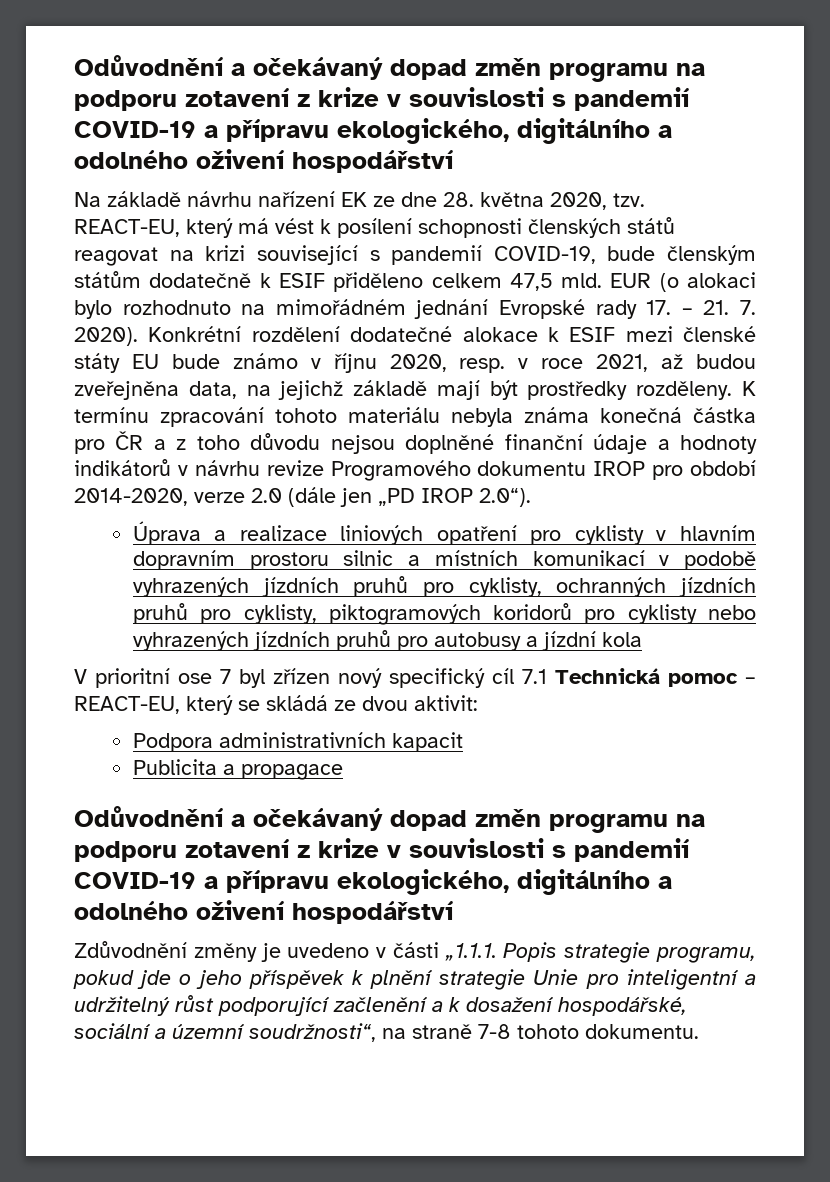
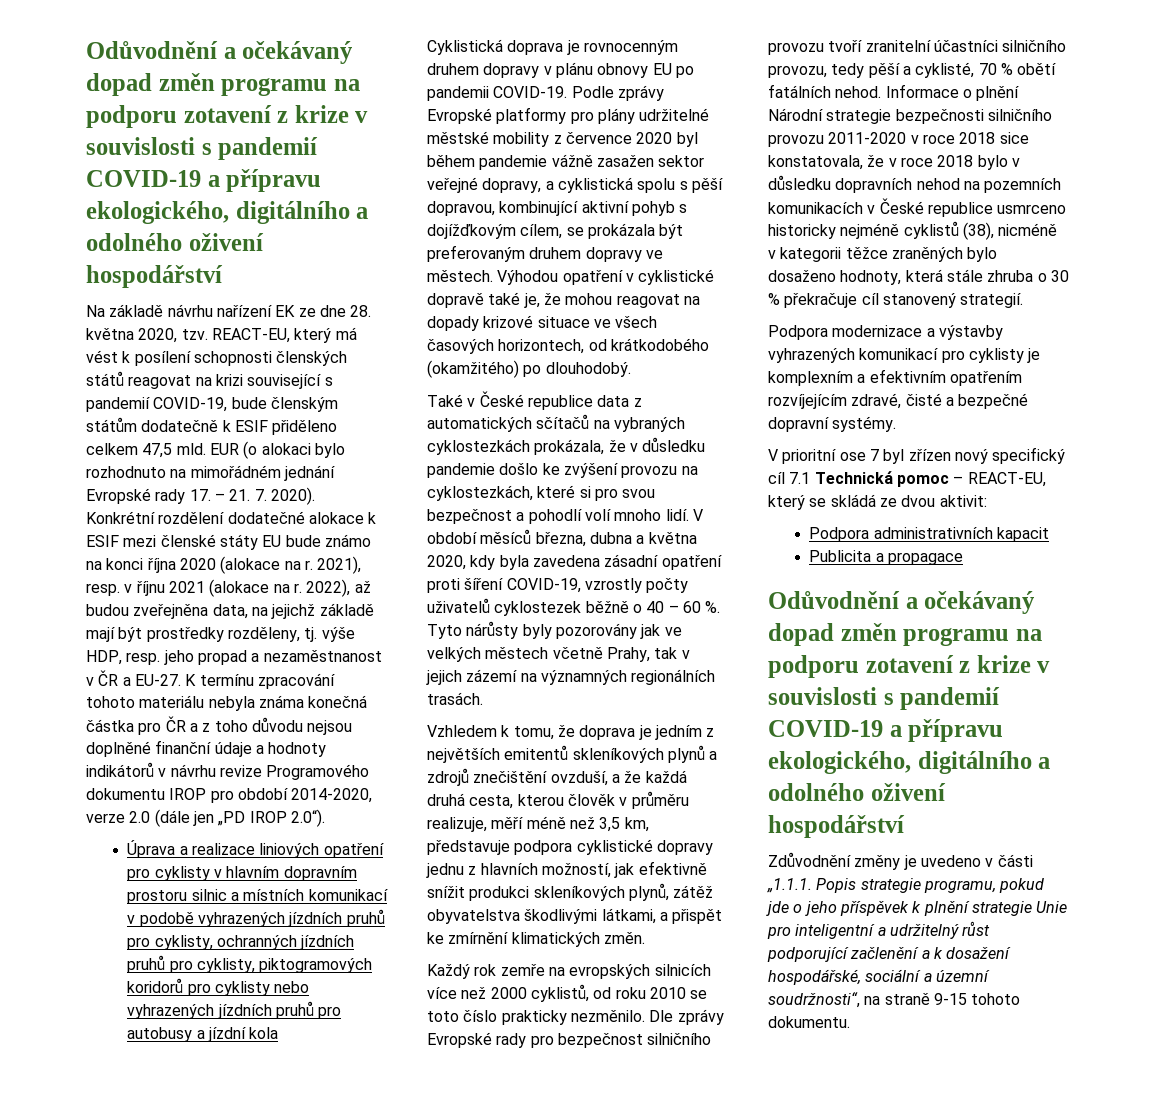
[310,353,649,373] v říjnu 2020, resp. v roce 2021, -> [86,556,362,574] [86,579,351,597] na konci října 2020 (alokace na r. 2021), resp. v říjnu 2021 (alokace na r. 2022),
[636,381,733,400] rozděleny. -> [227,627,355,642] [86,650,382,665] [86,670,181,686] rozděleny, tj. výše HDP, resp. jeho propad a nezaměstnanost v ČR a EU-27.
(642, 639) none -> [427,39,678,55] [427,62,694,78] [427,85,664,101] [427,107,710,124] [427,131,698,147] [427,154,705,170] [427,177,723,193] [427,201,688,216] [427,223,684,239] [427,245,663,262] [427,269,715,285] [427,292,700,308] [427,315,658,331] [427,338,709,354] [427,360,631,378] [427,391,642,410] [427,414,685,432] [427,437,706,455] [427,463,698,478] [427,485,656,501] [427,509,703,524] [427,529,697,547] [427,554,722,570] [427,578,689,593] [427,598,721,616] [427,621,682,639] [427,647,690,662] [426,669,716,685] [427,692,483,705] [427,725,715,740] [427,745,718,763] [427,768,687,786] [427,791,689,809] [427,816,649,832] [427,839,713,855] [426,861,707,878] [427,883,714,901] [427,908,723,924] [427,932,645,947] [427,964,711,979] [427,984,708,1002] [427,1009,724,1025] [427,1032,712,1048] [768,40,1067,55] [768,62,1057,78] [768,84,1020,101] [768,108,1052,124] [768,132,1029,147] [768,155,1020,170] [768,175,1062,193] [768,198,1067,217] [768,221,1058,240] [768,247,998,262] [768,269,1069,285] [768,293,1024,308] [768,325,1003,340] [768,348,1041,363] [768,369,1022,386] [768,393,1029,409] [768,416,897,432] // Cyklistická doprava je rovnocenným druhem dopravy v plánu obnovy EU po pandemii COVID-19. Podle zprávy Evropské platformy pro plány udržitelné městské mobility z července 2020 byl během pandemie vážně zasažen sektor veřejné dopravy, a cyklistická spolu s pěší dopravou, kombinující aktivní pohyb s dojížďkovým cílem, se prokázala být preferovaným druhem dopravy ve městech. Výhodou opatření v cyklistické dopravě také je, že mohou reagovat na dopady krizové situace ve všech časových horizontech, od krátkodobého (okamžitého) po dlouhodobý. // Také v České republice data z automatických sčítačů na vybraných cyklostezkách prokázala, že v důsledku pandemie došlo ke zvýšení provozu na cyklostezkách, které si pro svou bezpečnost a pohodlí volí mnoho lidí. V období měsíců března, dubna a května 2020, kdy byla zavedena zásadní opatření proti šíření COVID-19, vzrostly počty uživatelů cyklostezek běžně o 40 – 60 %. Tyto nárůsty byly pozorovány jak ve velkých městech včetně Prahy, tak v jejich zázemí na významných regionálních trasách. // Vzhledem k tomu, že doprava je jedním z největších emitentů skleníkových plynů a zdrojů znečištění ovzduší, a že každá druhá cesta, kterou člověk v průměru realizuje, měří méně než 3,5 km, představuje podpora cyklistické dopravy jednu z hlavních možností, jak efektivně snížit produkci skleníkových plynů, zátěž obyvatelstva škodlivými látkami, a přispět ke zmírnění klimatických změn. // Každý rok zemře na evropských silnicích více než 2000 cyklistů, od roku 2010 se toto číslo prakticky nezměnilo. Dle zprávy Evropské rady pro bezpečnost silničního provozu tvoří zranitelní účastníci silničního provozu, tedy pěší a cyklisté, 70 % obětí fatálních nehod. Informace o plnění Národní strategie bezpečnosti silničního provozu 2011-2020 v roce 2018 sice konstatovala, že v roce 2018 bylo v důsledku dopravních nehod na pozemních komunikacích v České republice usmrceno historicky nejméně cyklistů (38), nicméně v kategorii těžce zraněných bylo dosaženo hodnoty, která stále zhruba o 30 % překračuje cíl stanovený strategií. // Podpora modernizace a výstavby vyhrazených komunikací pro cyklisty je komplexním a efektivním opatřením rozvíjejícím zdravé, čisté a bezpečné dopravní systémy.
[478,1024,511,1039] 7-8 -> [933,993,967,1005] 9-15

